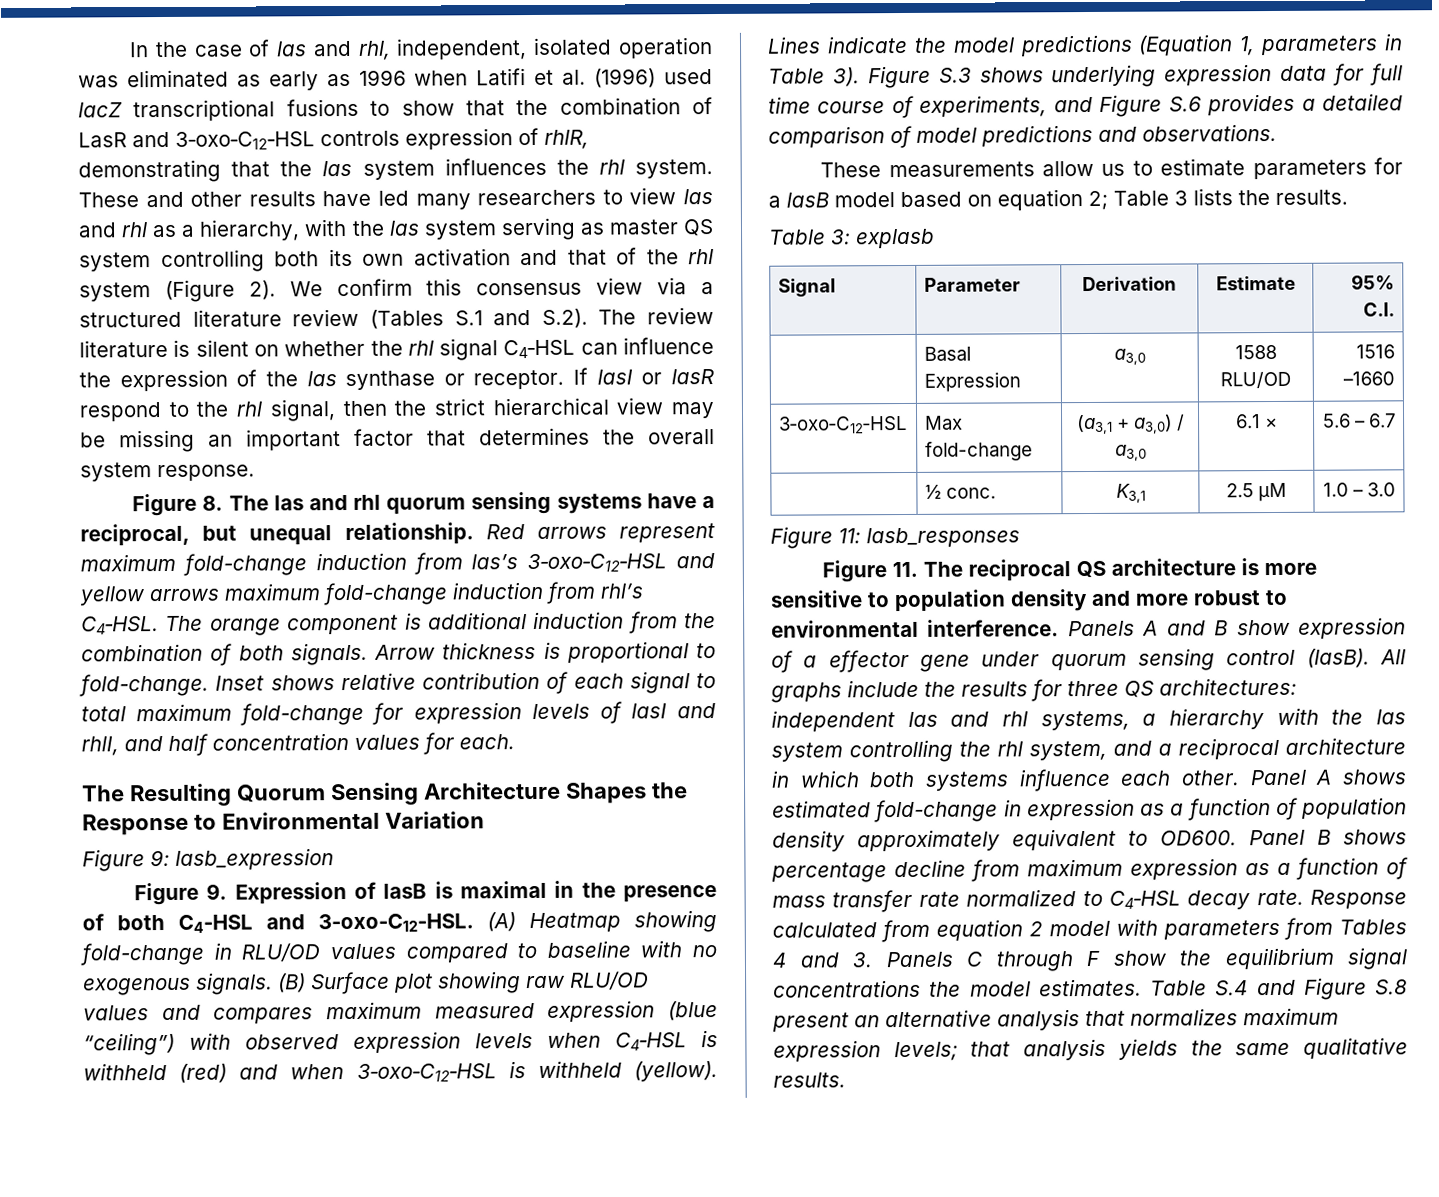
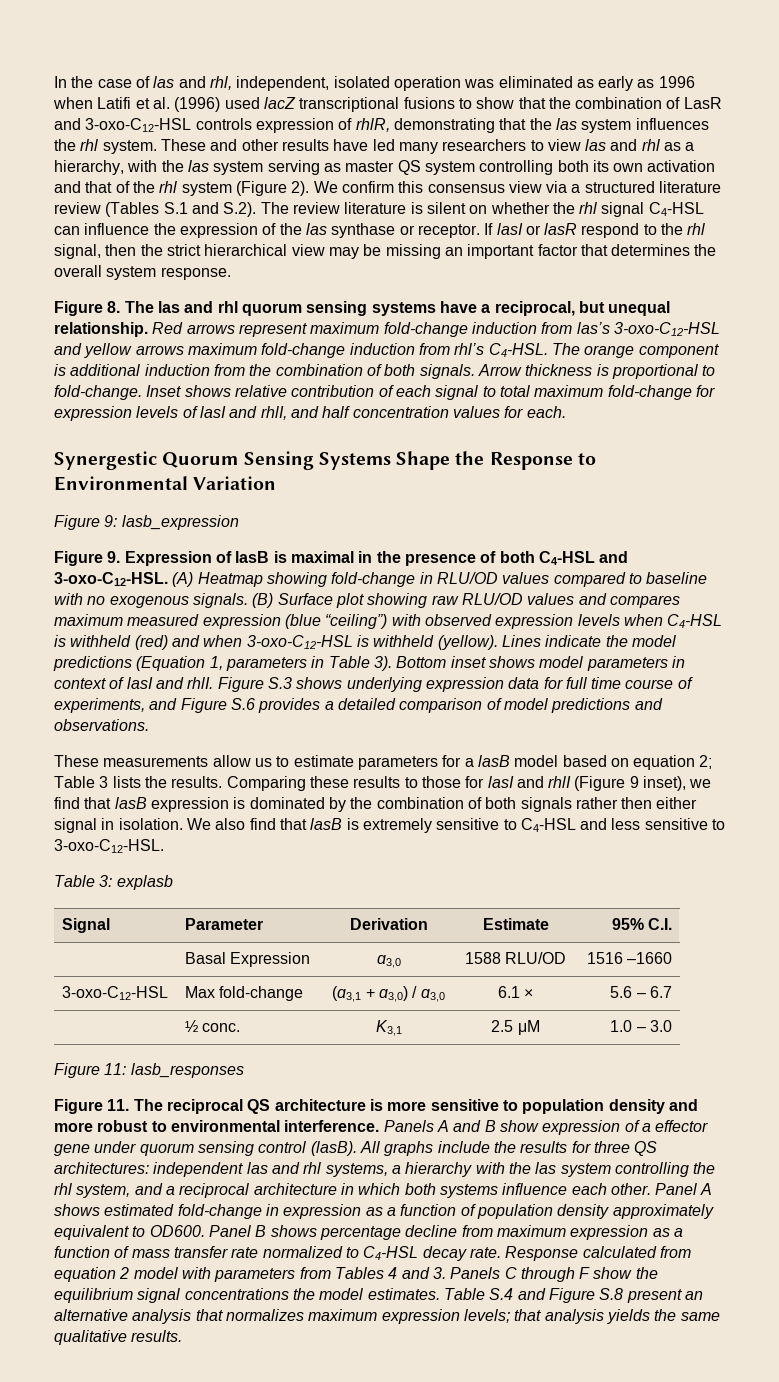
[82,781,647,807] The Resulting Quorum Sensing Architecture Shapes -> [54,451,451,470] Synergestic Quorum Sensing Systems Shape
(860, 77) none -> [396,656,685,671] [54,677,214,689] Bottom inset shows model parameters in context of lasI and rhlI.
(1348, 197) none -> [226,776,712,791] [54,797,698,812] [54,818,726,833] [54,839,164,853] Comparing these results to those for lasI and rhlI (Figure 9 inset), we find that lasB expression is dominated by the combination of both signals rather then either signal in isolation. We also find that lasB is extremely sensitive to C4‑HSL and less sensitive to 3‑oxo‑C12‑HSL.

